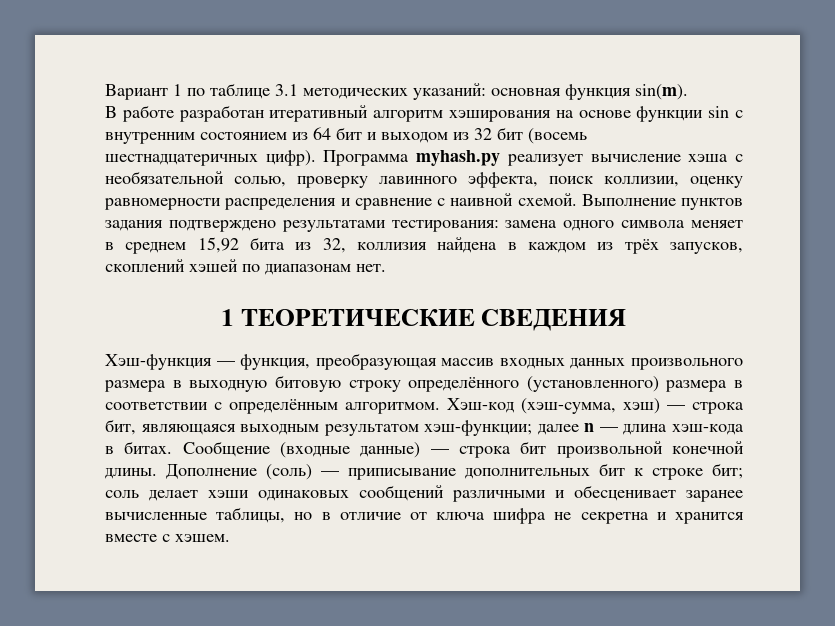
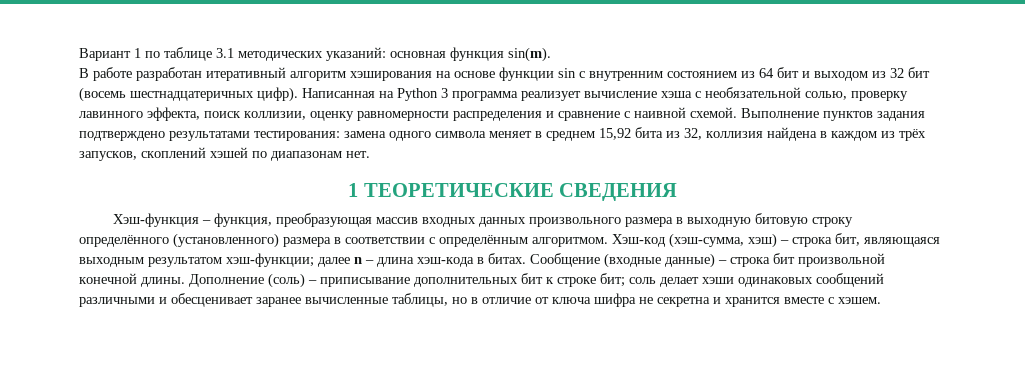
[323,150,501,166] Программа myhash.py -> [302,88,518,101] Написанная на Python 3 программа
[216,361,235,366] — -> [202,220,212,224] –
[667,405,685,410] — -> [780,240,789,244] –
[599,427,618,432] — -> [365,260,374,264] –
[430,449,449,454] — -> [718,260,727,264] –
[321,471,339,476] — -> [308,280,317,284] –

